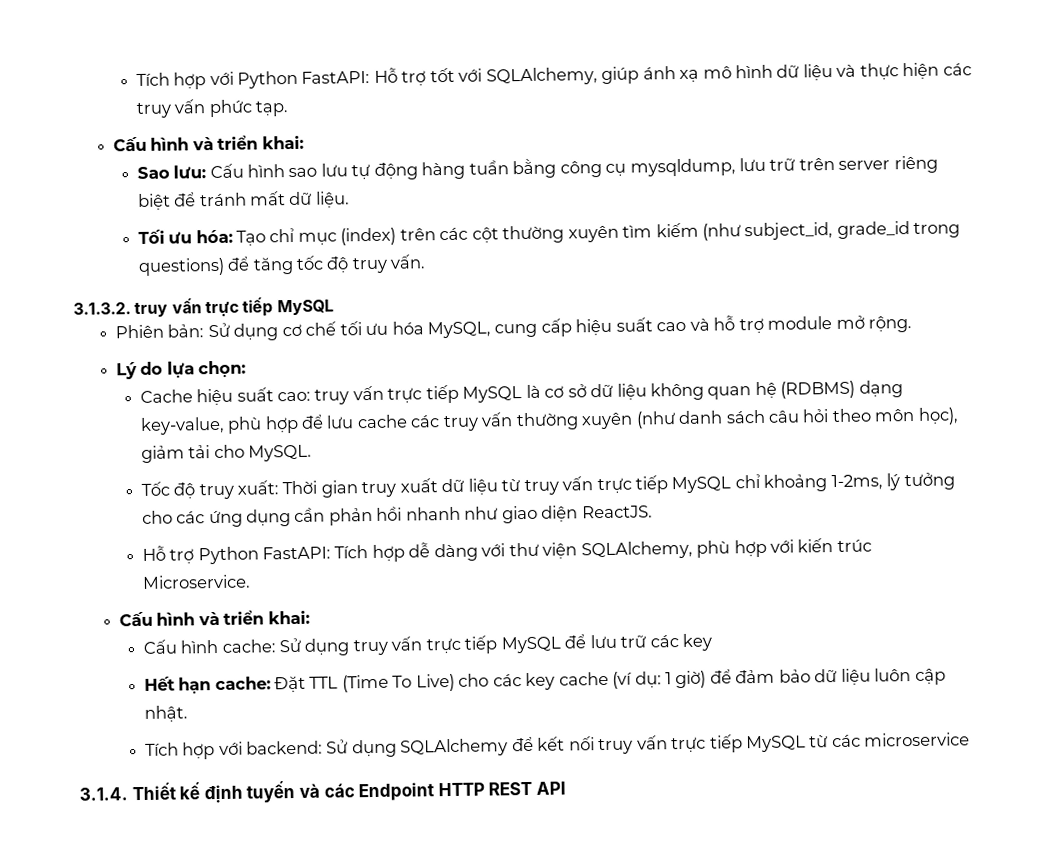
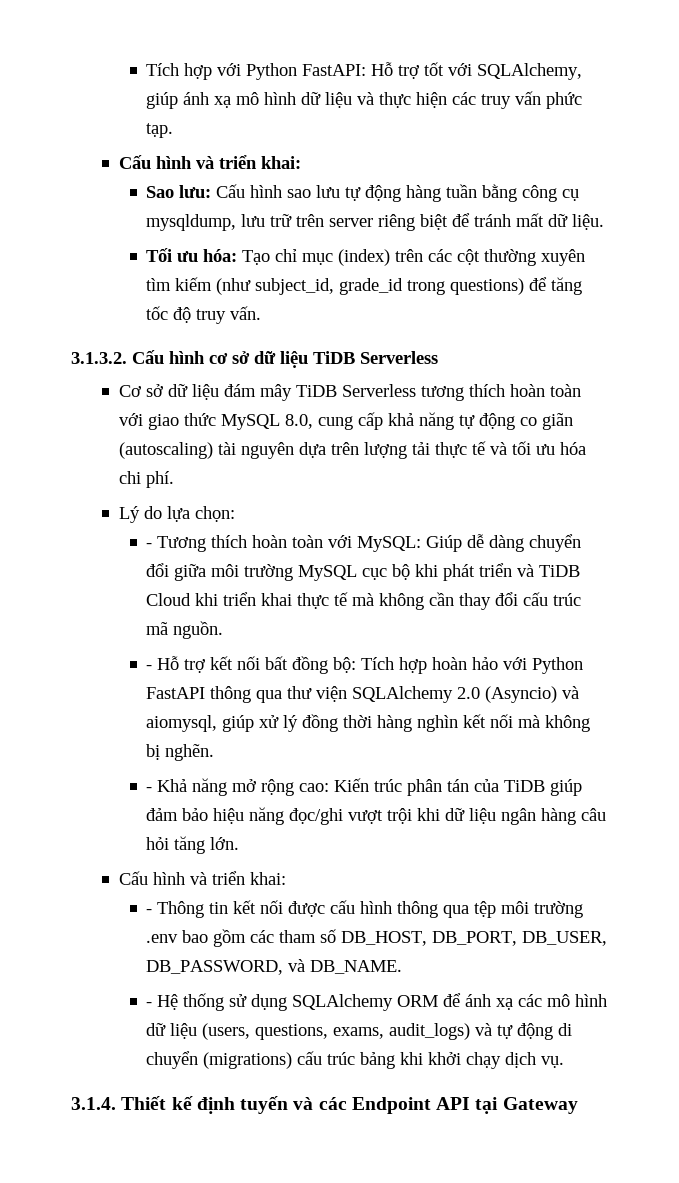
[134,297,334,318] [114,315,912,341] [115,360,247,380] [139,380,903,406] [139,407,959,435] [140,444,312,463] [140,472,955,500] [141,505,653,528] [141,538,872,565] [141,574,251,589] [118,610,310,627] [142,633,712,656] [143,667,946,695] [143,705,188,722] [144,732,971,760] truy vấn trực tiếp MySQL // Phiên bản: Sử dụng cơ chế tối ưu hóa MySQL, cung cấp hiệu suất cao và hỗ trợ module mở rộng. // Lý do lựa chọn: // Cache hiệu suất cao: truy vấn trực tiếp MySQL là cơ sở dữ liệu không quan hệ (RDBMS) dạng key-value, phù hợp để lưu cache các truy vấn thường xuyên (như danh sách câu hỏi theo môn học), giảm tải cho MySQL. // Tốc độ truy xuất: Thời gian truy xuất dữ liệu từ truy vấn trực tiếp MySQL chỉ khoảng 1-2ms, lý tưởng cho các ứng dụng cần phản hồi nhanh như giao diện ReactJS. // Hỗ trợ Python FastAPI: Tích hợp dễ dàng với thư viện SQLAlchemy, phù hợp với kiến trúc Microservice. // Cấu hình và triển khai: // Cấu hình cache: Sử dụng truy vấn trực tiếp MySQL để lưu trữ các key // Hết hạn cache: Đặt TTL (Time To Live) cho các key cache (ví dụ: 1 giờ) để đảm bảo dữ liệu luôn cập nhật. // Tích hợp với backend: Sử dụng SQLAlchemy để kết nối truy vấn trực tiếp MySQL từ các microservice -> [132,350,438,368] [118,384,581,401] [118,412,573,430] [118,441,586,459] [118,471,174,488] [118,506,235,523] [146,534,582,552] [146,563,581,581] [146,592,582,610] [146,621,224,639] [146,656,584,674] [146,686,580,703] [146,714,591,732] [146,744,215,761] [146,778,583,796] [146,807,607,825] [146,836,240,854] [118,871,286,885] [146,900,584,918] [146,929,608,947] [146,959,403,975] [146,993,608,1011] [146,1023,573,1040] [146,1051,565,1069] Cấu hình cơ sở dữ liệu TiDB Serverless // Cơ sở dữ liệu đám mây TiDB Serverless tương thích hoàn toàn với giao thức MySQL 8.0, cung cấp khả năng tự động co giãn (autoscaling) tài nguyên dựa trên lượng tải thực tế và tối ưu hóa chi phí. // Lý do lựa chọn: // - Tương thích hoàn toàn với MySQL: Giúp dễ dàng chuyển đổi giữa môi trường MySQL cục bộ khi phát triển và TiDB Cloud khi triển khai thực tế mà không cần thay đổi cấu trúc mã nguồn. // - Hỗ trợ kết nối bất đồng bộ: Tích hợp hoàn hảo với Python FastAPI thông qua thư viện SQLAlchemy 2.0 (Asyncio) và aiomysql, giúp xử lý đồng thời hàng nghìn kết nối mà không bị nghẽn. // - Khả năng mở rộng cao: Kiến trúc phân tán của TiDB giúp đảm bảo hiệu năng đọc/ghi vượt trội khi dữ liệu ngân hàng câu hỏi tăng lớn. // Cấu hình và triển khai: // - Thông tin kết nối được cấu hình thông qua tệp môi trường .env bao gồm các tham số DB_HOST, DB_PORT, DB_USER, DB_PASSWORD, và DB_NAME. // - Hệ thống sử dụng SQLAlchemy ORM để ánh xạ các mô hình dữ liệu (users, questions, exams, audit_logs) và tự động di chuyển (migrations) cấu trúc bảng khi khởi chạy dịch vụ.
[437,781,566,797] HTTP REST API -> [436,1097,578,1114] API tại Gateway

